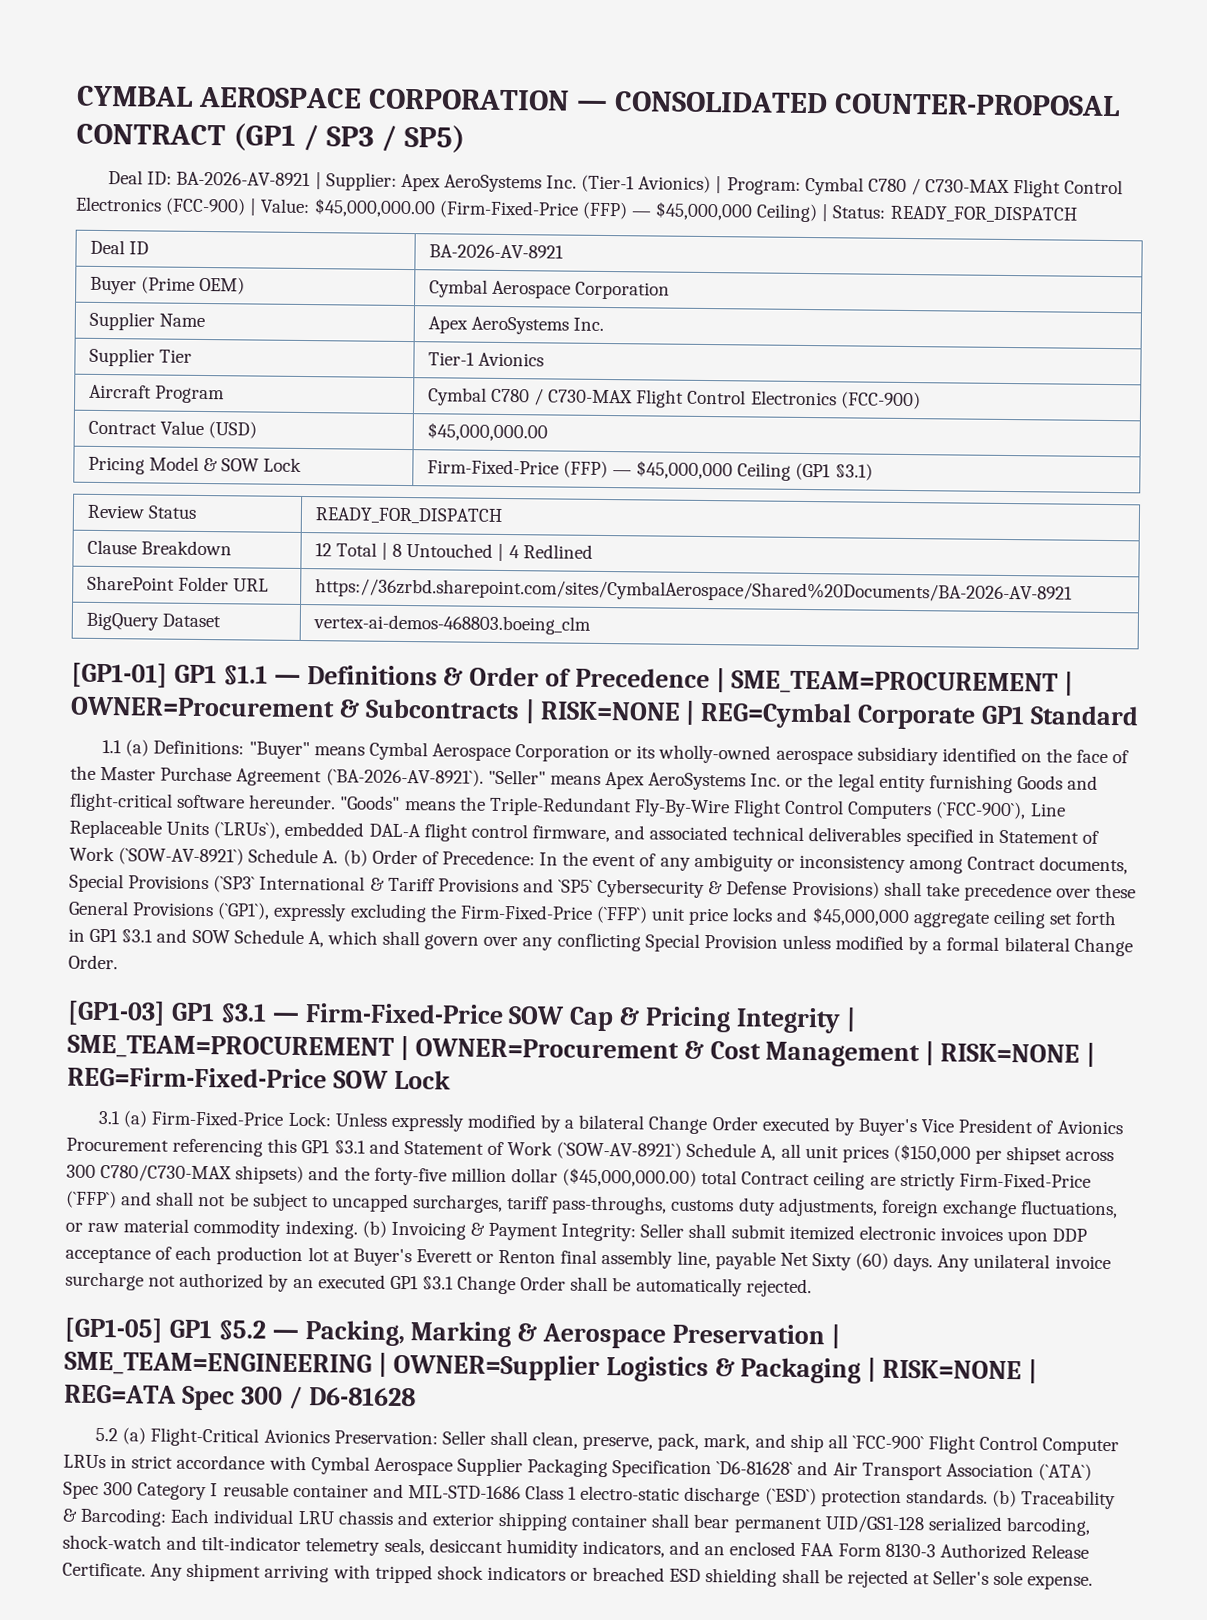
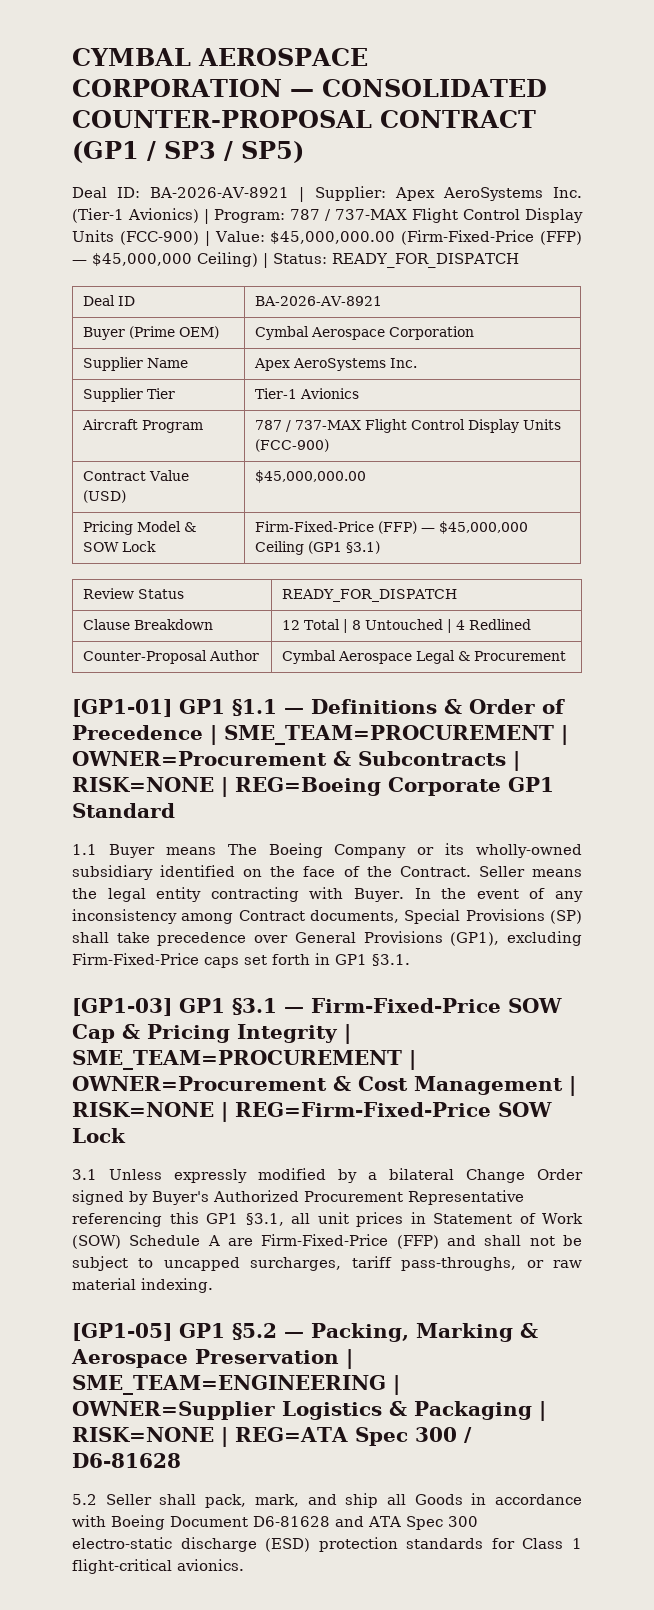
[804,176,1124,198] [75,196,162,212] Cymbal C780 / C730-MAX Flight Control Electronics -> [290,208,583,223] [72,230,114,242] 787 / 737-MAX Flight Control Display Units
[427,387,837,408] Cymbal C780 / C730-MAX Flight Control Electronics -> [255,419,562,433] 787 / 737-MAX Flight Control Display Units
[86,575,270,592] [314,578,1073,604] [85,612,221,631] [312,614,591,635] SharePoint Folder URL | https://36zrbd.sharepoint.com/sites/CymbalAerospace/Shared%20Documents/BA-2026-AV-8921 // BigQuery Dataset | vertex-ai-demos-468803.boeing_clm -> [83,650,260,664] [282,650,567,664] Counter-Proposal Author | Cymbal Aerospace Legal & Procurement
[700,701,853,729] REG=Cymbal -> [235,777,381,796] REG=Boeing
[125,739,611,763] (a) Definitions: "Buyer" means Cymbal Aerospace Corporation -> [108,843,407,858] Buyer means The Boeing Company
[775,749,853,765] aerospace -> (582, 851) none
[100,766,1099,794] [69,792,1066,820] [69,819,1099,847] [69,846,535,867] Master Purchase Agreement (`BA-2026-AV-8921`). "Seller" means Apex AeroSystems Inc. or the legal entity furnishing Goods and flight-critical software hereunder. "Goods" means the Triple-Redundant Fly-By-Wire Flight Control Computers (`FCC-900`), Line Replaceable Units (`LRUs`), embedded DAL-A flight control firmware, and associated technical deliverables specified in Statement of Work (`SOW-AV-8921`) Schedule A. (b) Order of Precedence: -> [399,866,582,877] [72,887,405,902] Contract. Seller means the legal entity contracting with Buyer.
[693,852,795,872] ambiguity or -> (583, 896) none
[213,875,880,899] (`SP3` International & Tariff Provisions and `SP5` Cybersecurity & Defense Provisions) -> [550,910,582,924] (SP)
[1095,883,1137,899] these -> (289, 939) none
[217,902,1118,929] [68,928,1133,957] [68,954,118,970] (`GP1`), expressly excluding the Firm-Fixed-Price (`FFP`) unit price locks and $45,000,000 aggregate ceiling set forth in GP1 §3.1 and SOW Schedule A, which shall govern over any conflicting Special Provision unless modified by a formal bilateral Change Order. -> [450,931,582,946] [72,953,410,968] (GP1), excluding Firm-Fixed-Price caps set forth in GP1 §3.1.
[123,1110,331,1128] (a) Firm-Fixed-Price Lock: -> (97, 1174) none
[761,1116,830,1132] executed -> [72,1190,124,1205] signed
[921,1118,1123,1135] [66,1137,1115,1165] [66,1164,1091,1191] [66,1190,117,1209] Vice President of Avionics Procurement referencing this GP1 §3.1 and Statement of Work (`SOW-AV-8921`) Schedule A, all unit prices ($150,000 per shipset across 300 C780/C730-MAX shipsets) and the forty-five million dollar ($45,000,000.00) total Contract ceiling are strictly Firm-Fixed-Price (`FFP`) -> [213,1190,524,1205] [72,1212,584,1227] [72,1234,439,1249] Authorized Procurement Representative referencing this GP1 §3.1, all unit prices in Statement of Work (SOW) Schedule A are Firm-Fixed-Price (FFP)
[671,1197,1119,1219] customs duty adjustments, foreign exchange fluctuations, -> (517, 1264) none
[193,1218,282,1238] commodity -> (136, 1284) none
[361,1220,1088,1246] [65,1245,1111,1272] [65,1271,812,1298] (b) Invoicing & Payment Integrity: Seller shall submit itemized electronic invoices upon DDP acceptance of each production lot at Buyer's Everett or Renton final assembly line, payable Net Sixty (60) days. Any unilateral invoice surcharge not authorized by an executed GP1 §3.1 Change Order shall be automatically rejected. -> (213, 1285) none
[122,1427,654,1451] (a) Flight-Critical Avionics Preservation: Seller shall clean, preserve, -> [105,1494,197,1505] Seller shall
[851,1435,1120,1456] [63,1454,1092,1481] [63,1481,1117,1510] [62,1507,1090,1536] [62,1534,1089,1560] [62,1562,1094,1590] `FCC-900` Flight Control Computer LRUs in strict accordance with Cymbal Aerospace Supplier Packaging Specification `D6-81628` and Air Transport Association (`ATA`) Spec 300 Category I reusable container and MIL-STD-1686 Class 1 electro-static discharge (`ESD`) protection standards. (b) Traceability & Barcoding: Each individual LRU chassis and exterior shipping container shall bear permanent UID/GS1-128 serialized barcoding, shock-watch and tilt-indicator telemetry seals, desiccant humidity indicators, and an enclosed FAA Form 8130-3 Authorized Release Certificate. Any shipment arriving with tripped shock indicators or breached ESD shielding shall be rejected at Seller's sole expense. -> [414,1493,582,1505] [72,1515,478,1530] [72,1537,582,1552] [72,1559,244,1574] Goods in accordance with Boeing Document D6-81628 and ATA Spec 300 electro-static discharge (ESD) protection standards for Class 1 flight-critical avionics.

